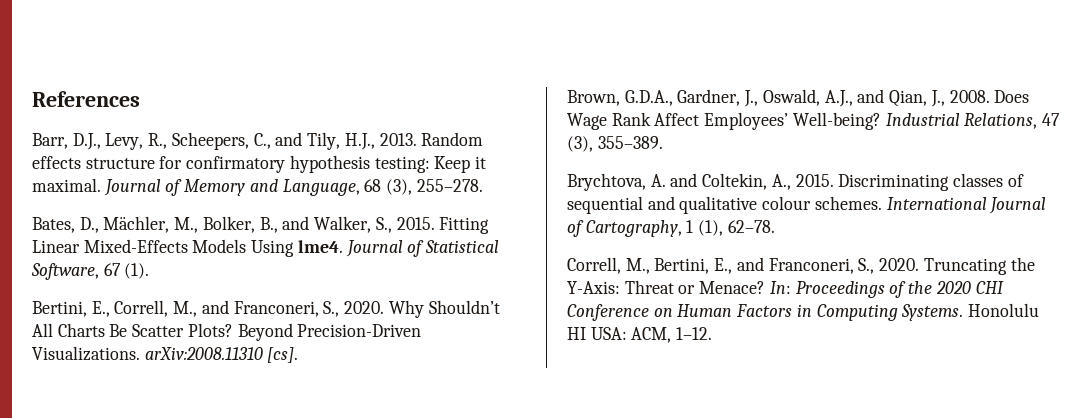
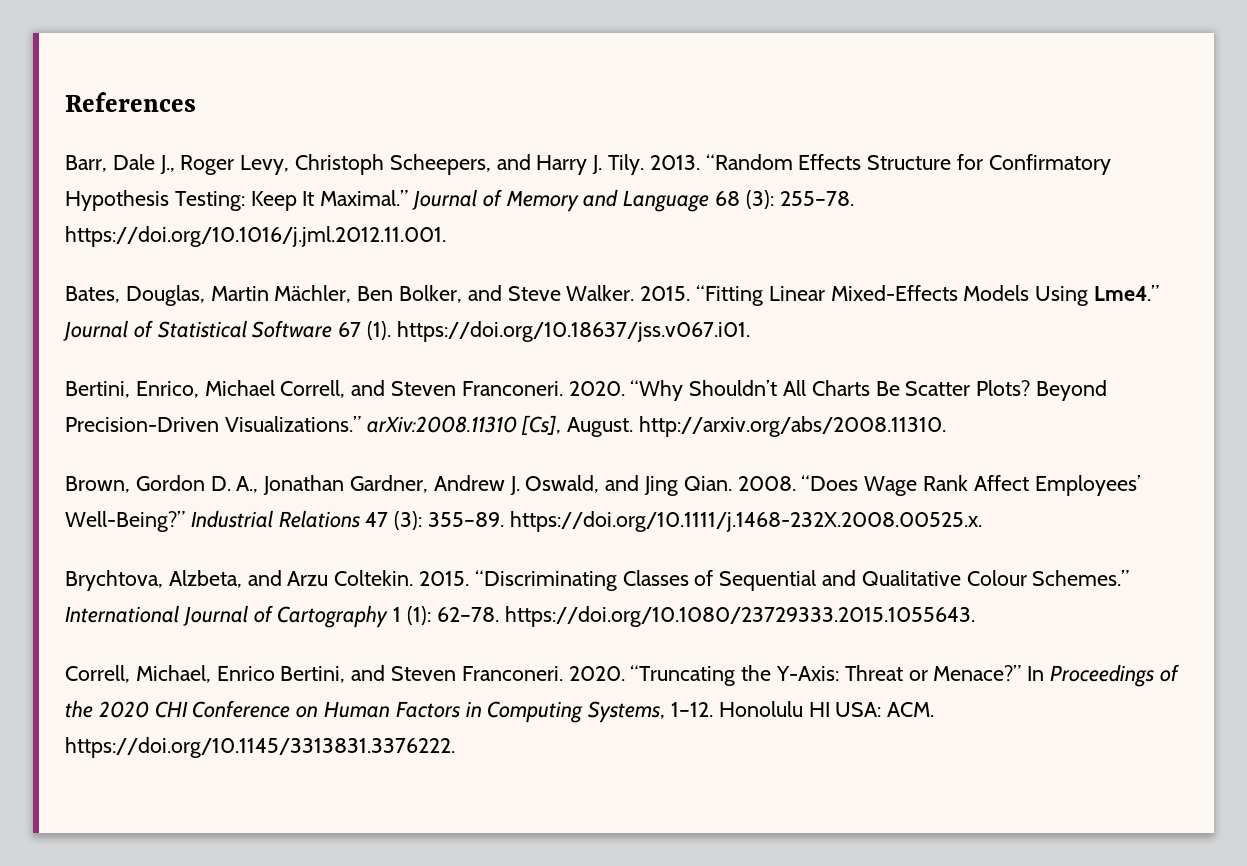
[72,132,484,150] [32,155,487,173] [32,178,483,196] [32,216,490,234] D.J., Levy, R., Scheepers, C., and Tily, H.J., 2013. Random effects structure for confirmatory hypothesis testing: Keep it maximal. Journal of Memory and Language, 68 (3), 255–278. // Bates, D., Mächler, M., Bolker, B., and Walker, S., 2015. Fitting -> [112,154,1111,175] [65,189,854,212] [65,226,446,247] [65,285,763,306] Dale J., Roger Levy, Christoph Scheepers, and Harry J. Tily. 2013. “Random Effects Structure for Confirmatory Hypothesis Testing: Keep It Maximal.” Journal of Memory and Language 68 (3): 255–78. https://doi.org/10.1016/j.jml.2012.11.001. // Bates, Douglas, Martin Mächler, Ben Bolker, and Steve Walker. 2015. “Fitting
[297,240,343,253] lme4. -> [1094,285,1160,301] Lme4.”
[31,263,99,280] Software, -> [252,320,333,338] Software
[32,300,424,318] // Bertini, E., Correll, M., and Franconeri, S., 2020. Why -> [396,321,750,342] [65,380,684,401] https://doi.org/10.18637/jss.v067.i01. // Bertini, Enrico, Michael Correll, and Steven Franconeri. 2020. “Why
[32,346,299,363] [567,89,1030,107] [567,112,1061,130] [567,136,663,152] [567,173,1024,191] [567,196,1047,214] [567,220,724,237] Visualizations. arXiv:2008.11310 [cs]. // Brown, G.D.A., Gardner, J., Oswald, A.J., and Qian, J., 2008. Does Wage Rank Affect Employees’ Well-being? Industrial Relations, 47 (3), 355–389. // Brychtova, A. and Coltekin, A., 2015. Discriminating classes of sequential and qualitative colour schemes. International Journal of Cartography, 1 (1), -> [224,415,946,437] [65,475,1141,496] [65,510,982,532] [65,570,1130,591] [65,605,432,628] Visualizations.” arXiv:2008.11310 [Cs], August. http://arxiv.org/abs/2008.11310. // Brown, Gordon D. A., Jonathan Gardner, Andrew J. Oswald, and Jing Qian. 2008. “Does Wage Rank Affect Employees’ Well-Being?” Industrial Relations 47 (3): 355–89. https://doi.org/10.1111/j.1468-232X.2008.00525.x. // Brychtova, Alzbeta, and Arzu Coltekin. 2015. “Discriminating Classes of Sequential and Qualitative Colour Schemes.” International Journal of Cartography 1 (1):
[567,257,1007,275] // Correll, M., Bertini, E., and Franconeri, S., 2020. Truncating -> [504,606,975,627] [65,665,736,686] https://doi.org/10.1080/23729333.2015.1055643. // Correll, Michael, Enrico Bertini, and Steven Franconeri. 2020. “Truncating
[699,281,791,294] Menace? In: -> [933,665,1045,681] Menace?” In
[901,304,964,321] Systems. -> [588,701,714,723] Systems, 1–12.
[631,327,713,343] ACM, 1–12. -> [887,702,935,717] [65,737,455,758] ACM. https://doi.org/10.1145/3313831.3376222.

